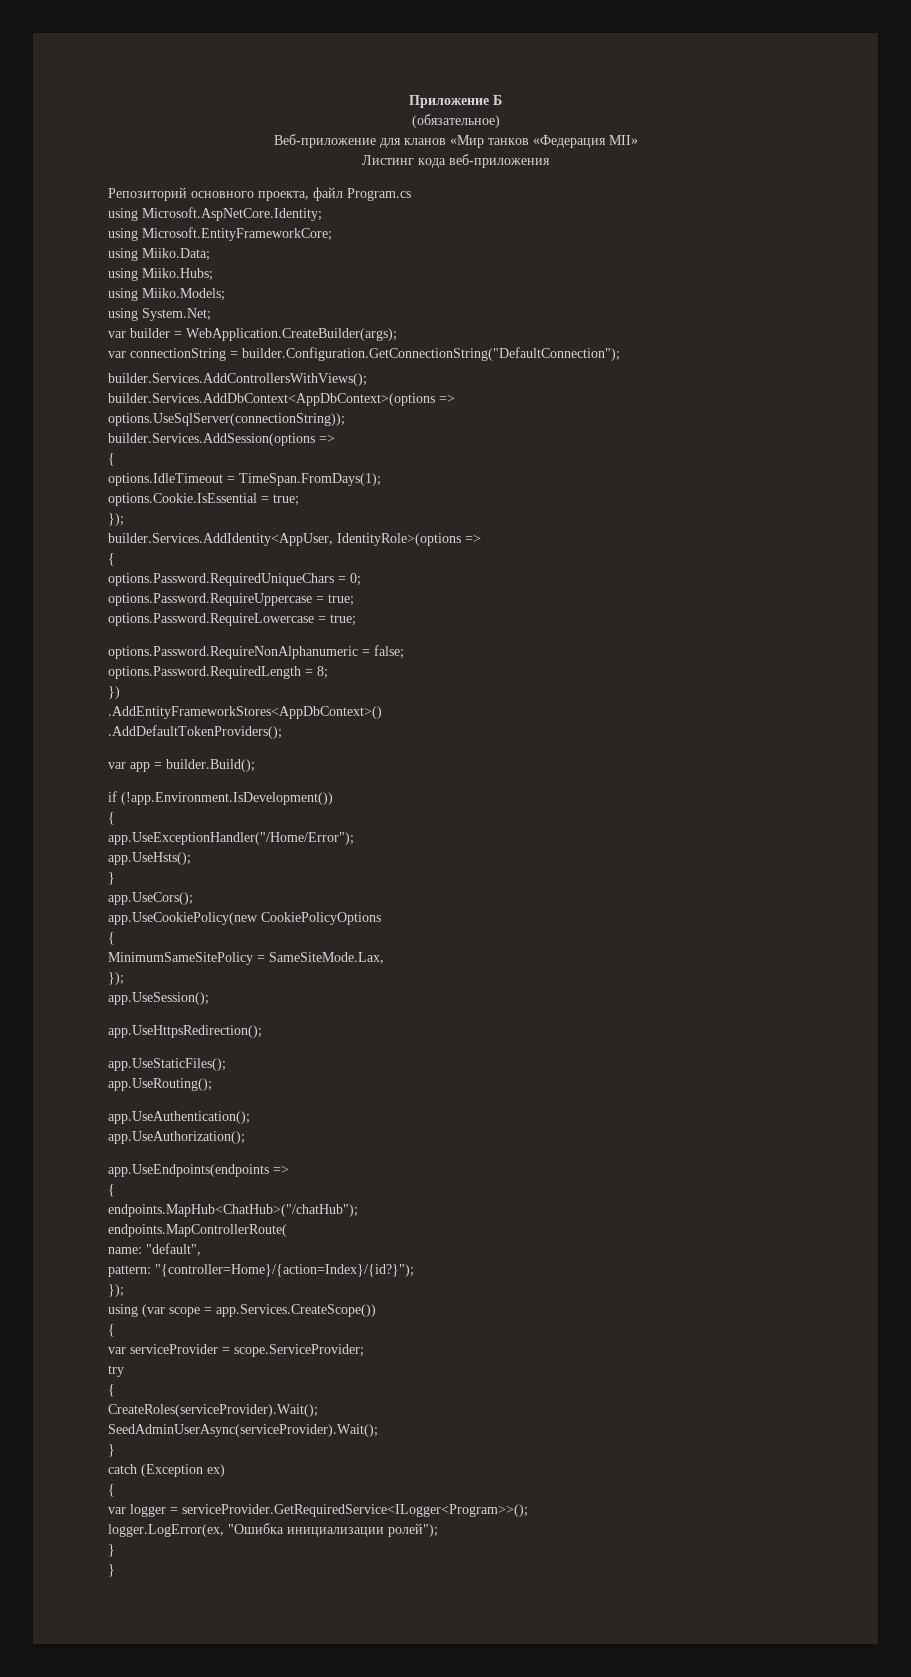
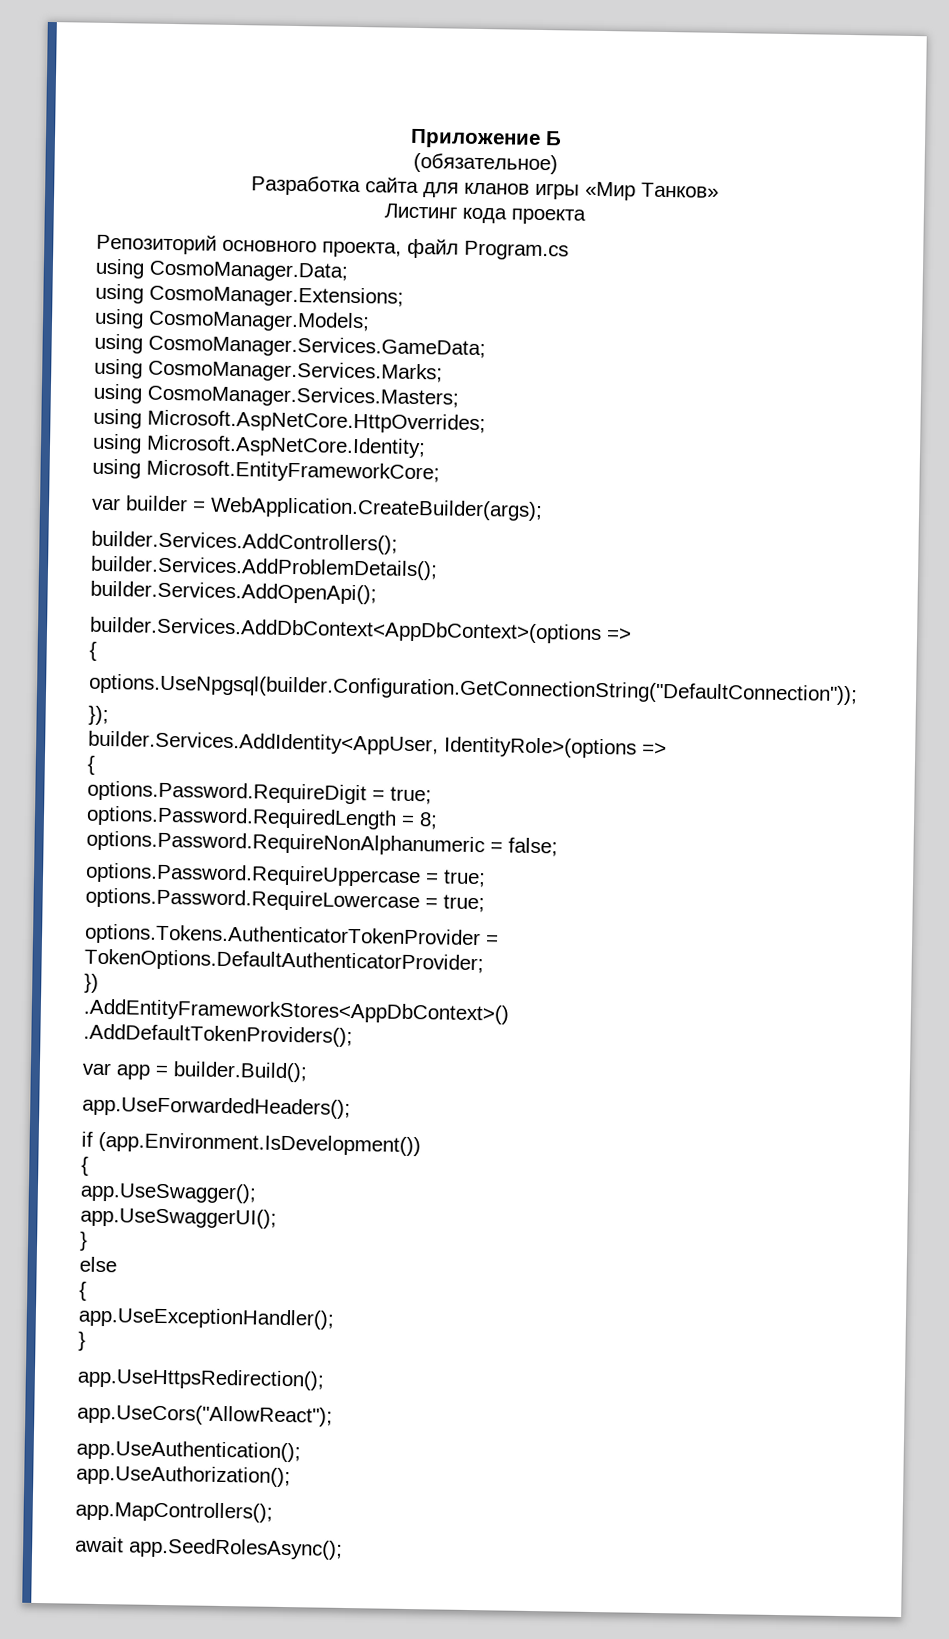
[273,134,638,148] Веб-приложение для кланов «Мир танков «Федерация MII» -> [251,175,719,201] Разработка сайта для кланов игры «Мир Танков»
[449,154,550,168] веб-приложения -> [510,208,586,225] проекта
[142,207,322,221] [108,227,332,241] [108,248,210,261] [108,268,213,281] [108,288,225,301] [108,308,211,321] [108,328,397,341] [108,347,620,361] [108,373,367,386] [108,393,455,406] [108,413,345,426] [108,433,335,446] [108,453,115,466] [108,473,381,486] [108,493,299,506] Microsoft.AspNetCore.Identity; // using Microsoft.EntityFrameworkCore; // using Miiko.Data; // using Miiko.Hubs; // using Miiko.Models; // using System.Net; // var builder = WebApplication.CreateBuilder(args); // var connectionString = builder.Configuration.GetConnectionString("DefaultConnection"); // builder.Services.AddControllersWithViews(); // builder.Services.AddDbContext<AppDbContext>(options => // options.UseSqlServer(connectionString)); // builder.Services.AddSession(options => // { // options.IdleTimeout = TimeSpan.FromDays(1); // options.Cookie.IsEssential = true; -> [149,260,349,282] [95,283,404,308] [94,308,370,333] [94,333,486,360] [94,358,443,384] [93,383,459,409] [93,408,486,435] [92,433,426,459] [92,458,440,484] [91,495,543,522] [91,530,398,555] [90,555,438,581] [90,580,377,605] [89,616,632,645] [89,641,97,661] [89,673,858,706] CosmoManager.Data; // using CosmoManager.Extensions; // using CosmoManager.Models; // using CosmoManager.Services.GameData; // using CosmoManager.Services.Marks; // using CosmoManager.Services.Masters; // using Microsoft.AspNetCore.HttpOverrides; // using Microsoft.AspNetCore.Identity; // using Microsoft.EntityFrameworkCore; // var builder = WebApplication.CreateBuilder(args); // builder.Services.AddControllers(); // builder.Services.AddProblemDetails(); // builder.Services.AddOpenApi(); // builder.Services.AddDbContext<AppDbContext>(options => // { // options.UseNpgsql(builder.Configuration.GetConnectionString("DefaultConnection"));
[108,573,361,586] options.Password.RequiredUniqueChars = 0; -> [87,780,432,805] [86,805,438,830] [86,830,558,857] options.Password.RequireDigit = true; // options.Password.RequiredLength = 8; // options.Password.RequireNonAlphanumeric = false;
[108,645,404,659] [108,666,328,679] options.Password.RequireNonAlphanumeric = false; // options.Password.RequiredLength = 8; -> [84,923,499,950] [84,948,484,975] options.Tokens.AuthenticatorTokenProvider = TokenOptions.DefaultAuthenticatorProvider;
(255, 765) none -> [82,1095,351,1120] // app.UseForwardedHeaders();
[121,792,333,805] [108,812,115,825] [108,832,354,845] [108,852,191,865] [108,872,115,885] [108,892,193,905] [108,912,381,925] [108,932,115,945] [108,952,384,965] [108,972,124,985] [108,992,209,1005] (!app.Environment.IsDevelopment()) // { // app.UseExceptionHandler("/Home/Error"); // app.UseHsts(); // } // app.UseCors(); // app.UseCookiePolicy(new CookiePolicyOptions // { // MinimumSameSitePolicy = SameSiteMode.Lax, // }); // app.UseSession(); -> [98,1131,421,1157] [81,1156,89,1176] [80,1181,257,1204] [80,1206,277,1229] [79,1231,88,1251] [79,1256,117,1273] [79,1281,87,1301] [78,1306,335,1330] [78,1331,86,1351] (app.Environment.IsDevelopment()) // { // app.UseSwagger(); // app.UseSwaggerUI(); // } // else // { // app.UseExceptionHandler(); // }
[108,1058,226,1071] [108,1078,212,1091] app.UseStaticFiles(); // app.UseRouting(); -> [77,1403,333,1427] app.UseCors("AllowReact");
[108,1164,289,1177] [108,1184,115,1197] [108,1204,358,1217] [108,1224,287,1237] [108,1243,201,1256] [108,1264,414,1277] [108,1284,124,1297] [108,1304,376,1317] [108,1324,115,1337] [108,1344,364,1357] [108,1365,124,1377] [108,1384,115,1397] [108,1404,318,1417] [108,1424,378,1437] [108,1444,115,1457] [108,1464,225,1477] [108,1484,115,1497] [108,1504,528,1517] [108,1523,438,1537] [108,1544,115,1557] [108,1564,115,1577] app.UseEndpoints(endpoints => // { // endpoints.MapHub<ChatHub>("/chatHub"); // endpoints.MapControllerRoute( // name: "default", // pattern: "{controller=Home}/{action=Index}/{id?}"); // }); // using (var scope = app.Services.CreateScope()) // { // var serviceProvider = scope.ServiceProvider; // try // { // CreateRoles(serviceProvider).Wait(); // SeedAdminUserAsync(serviceProvider).Wait(); // } // catch (Exception ex) // { // var logger = serviceProvider.GetRequiredService<ILogger<Program>>(); // logger.LogError(ex, "Ошибка инициализации ролей"); // } // } -> [75,1500,273,1523] [75,1536,343,1560] app.MapControllers(); // await app.SeedRolesAsync();

